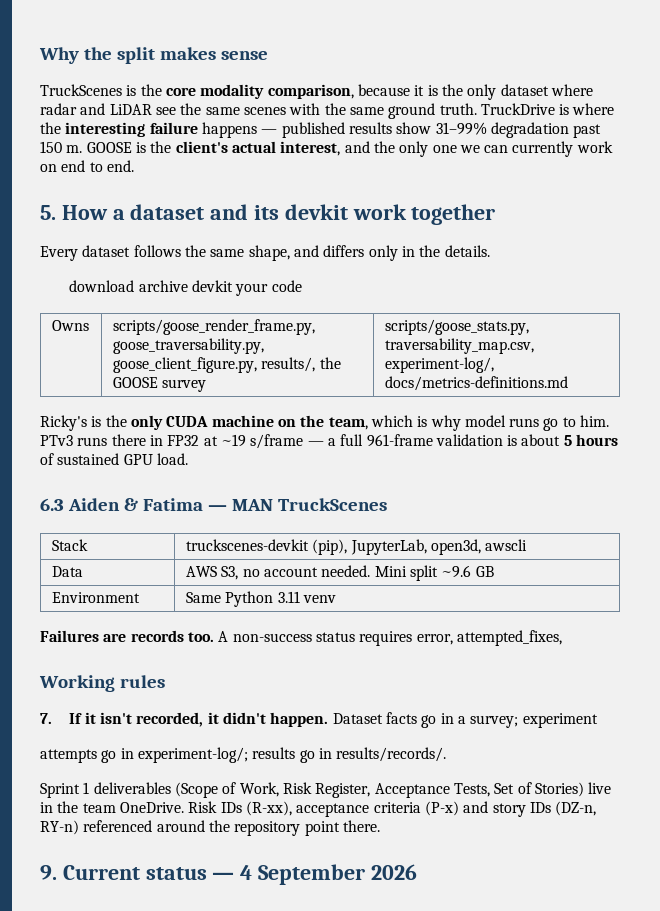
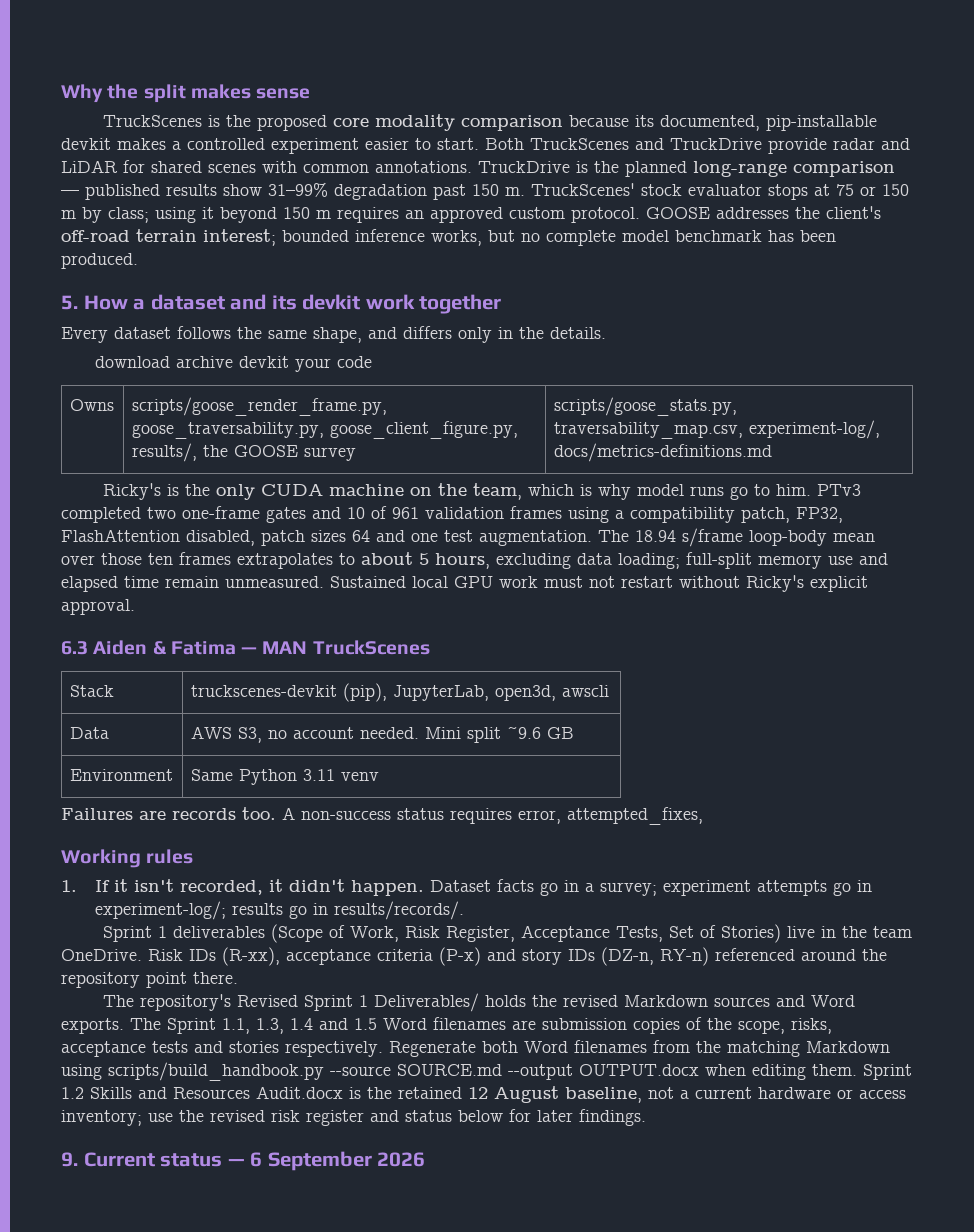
(162, 90) none -> [257,115,328,131] proposed
[267,84,593,100] [40,103,615,119] [40,122,257,138] comparison, because it is the only dataset where radar and LiDAR see the same scenes with the same ground truth. TruckDrive is where the interesting failure happens -> [461,115,878,131] [61,138,910,154] [61,160,895,177] comparison because its documented, pip-installable devkit makes a controlled experiment easier to start. Both TruckScenes and TruckDrive provide radar and LiDAR for shared scenes with common annotations. TruckDrive is the planned long-range comparison
[86,141,613,157] [40,160,134,172] GOOSE is the client's actual interest, and the only one we can currently work on end to end. -> [531,183,909,200] [61,206,881,223] [61,229,836,246] [61,253,138,269] TruckScenes' stock evaluator stops at 75 or 150 m by class; using it beyond 150 m requires an approved custom protocol. GOOSE addresses the client's off-road terrain interest; bounded inference works, but no complete model benchmark has been produced.
[77,434,619,449] [40,453,188,465] runs there in FP32 at ~19 s/frame — a full 961-frame validation is about 5 hours of sustained GPU load. -> [61,506,843,523] [61,528,875,547] [61,552,888,569] [61,575,868,592] [61,599,135,615] completed two one-frame gates and 10 of 961 validation frames using a compatibility patch, FP32, FlashAttention disabled, patch sizes 64 and one test augmentation. The 18.94 s/frame loop-body mean over those ten frames extrapolates to about 5 hours, excluding data loading; full-split memory use and elapsed time remain unmeasured. Sustained local GPU work must not restart without Ricky's explicit approval.
[40,713,52,724] 7. -> [61,880,77,892] 1.
(598, 720) // -> (752, 888) none
(380, 826) none -> [103,993,856,1012] [61,1017,832,1034] [61,1040,890,1057] [61,1062,912,1081] [61,1086,906,1103] [61,1109,646,1126] // The repository's Revised Sprint 1 Deliverables/ holds the revised Markdown sources and Word exports. The Sprint 1.1, 1.3, 1.4 and 1.5 Word filenames are submission copies of the scope, risks, acceptance tests and stories respectively. Regenerate both Word filenames from the matching Markdown using scripts/build_handbook.py --source SOURCE.md --output OUTPUT.docx when editing them. Sprint 1.2 Skills and Resources Audit.docx is the retained 12 August baseline, not a current hardware or access inventory; use the revised risk register and status below for later findings.
[240,865,253,880] 4 -> [250,1152,263,1167] 6

